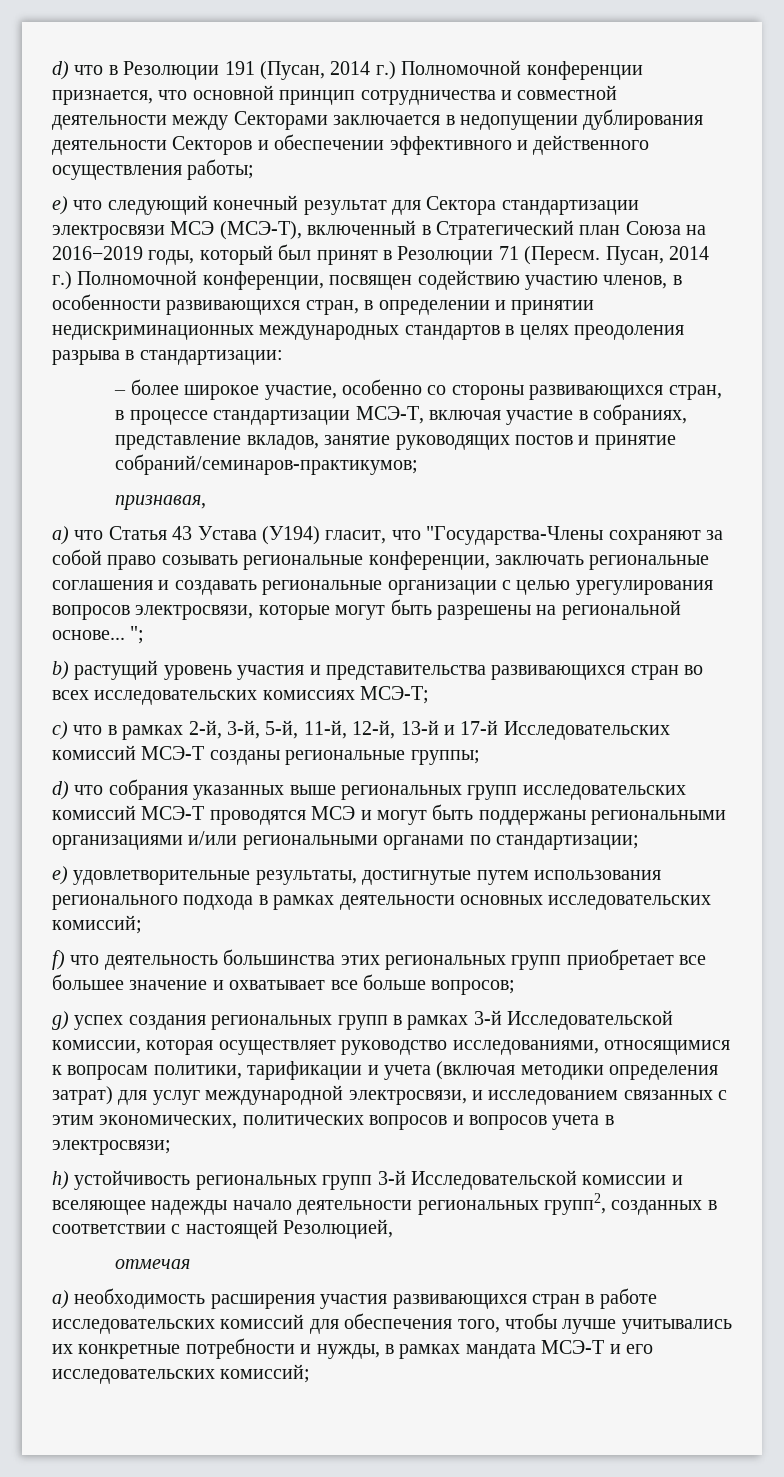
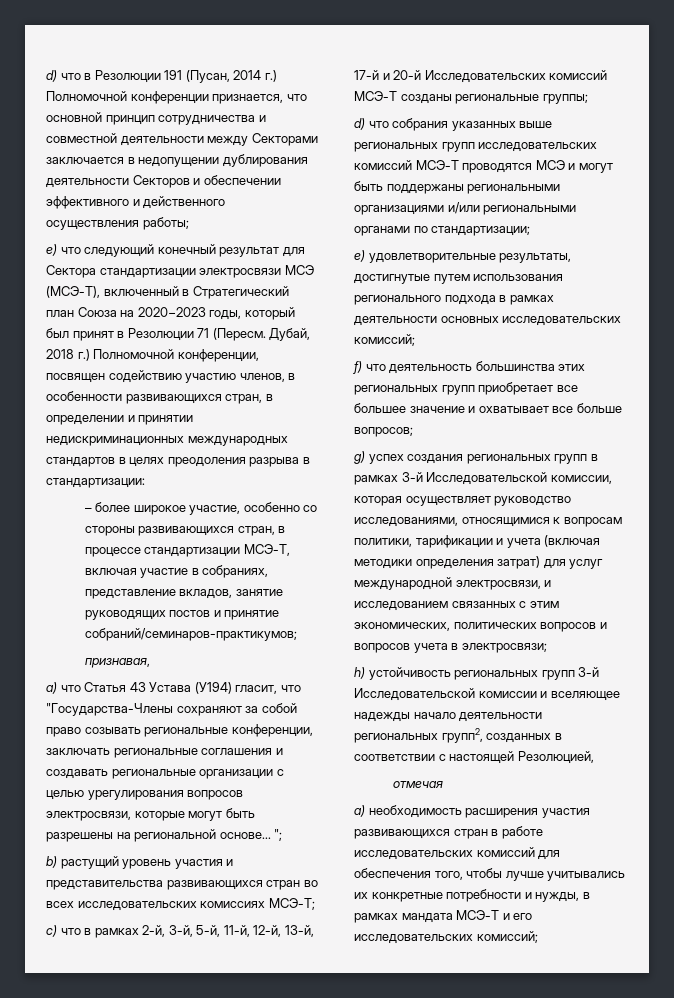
[52,246,143,260] 2016−2019 -> [137,307,206,317] 2020−2023
[605,246,709,265] Пусан, 2014 -> [269,328,311,341] [46,349,74,359] Дубай, 2018
[400,720,499,735] 13-й и 17-й -> [284,925,314,937] [354,70,422,80] 13-й, 17-й и 20-й

